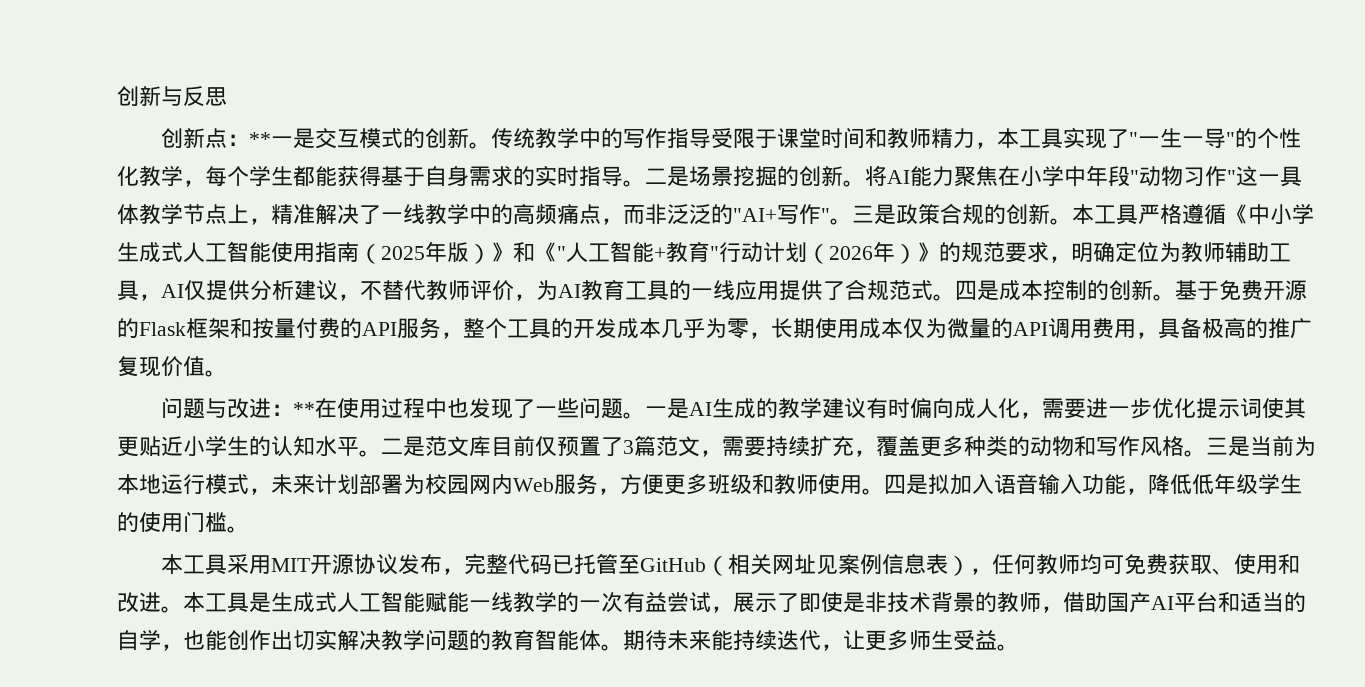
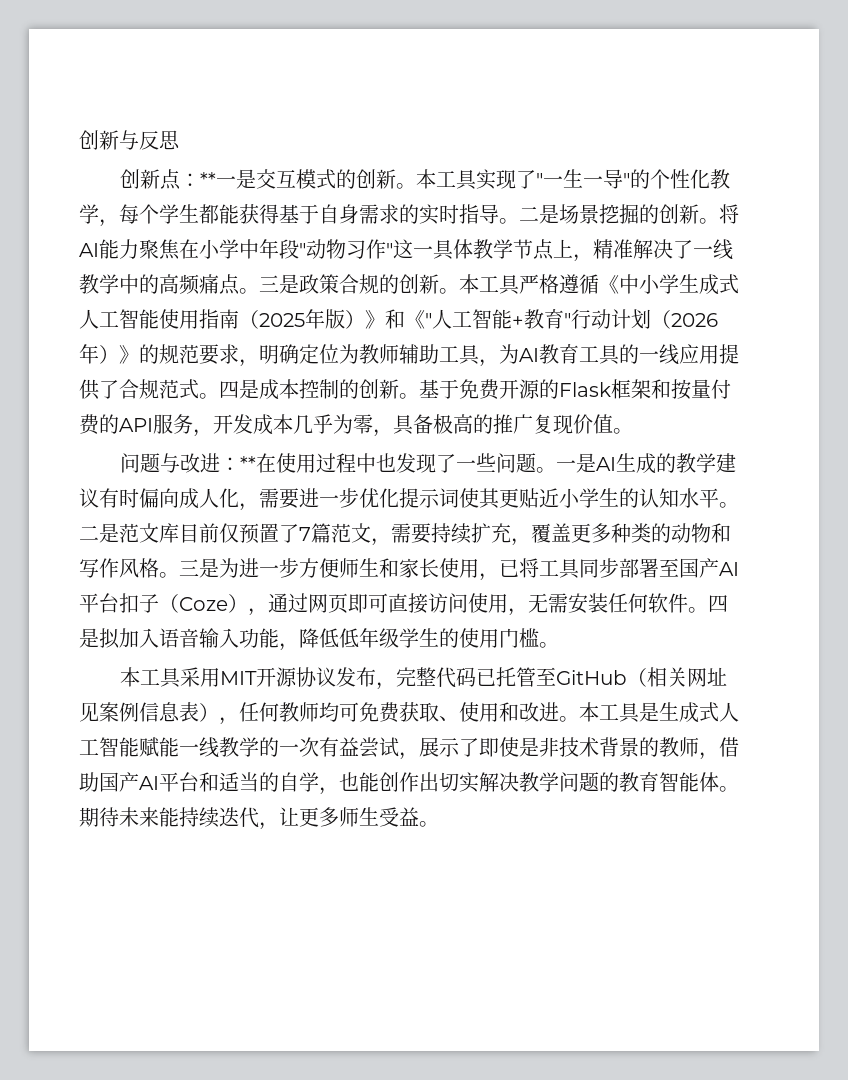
[490,127,997,149] 传统教学中的写作指导受限于课堂时间和教师精力， -> (416, 186) none
[601,204,830,225] ，而非泛泛的"AI+写作" -> (240, 284) none
[161,280,536,301] AI仅提供分析建议，不替代教师评价， -> (499, 363) none
[463,318,573,339] 整个工具的 -> (213, 433) none
[771,318,1158,339] 长期使用成本仅为微量的API调用费用， -> (393, 433) none
[623,440,634,454] 3 -> [299,527,311,541] 7
[1250,435,1316,456] [117,474,862,495] 当前为本地运行模式，未来计划部署为校园网内Web服务，方便更多班级和教师使用 -> [219,558,739,581] [79,593,688,616] 为进一步方便师生和家长使用，已将工具同步部署至国产AI平台扣子（Coze），通过网页即可直接访问使用，无需安装任何软件

